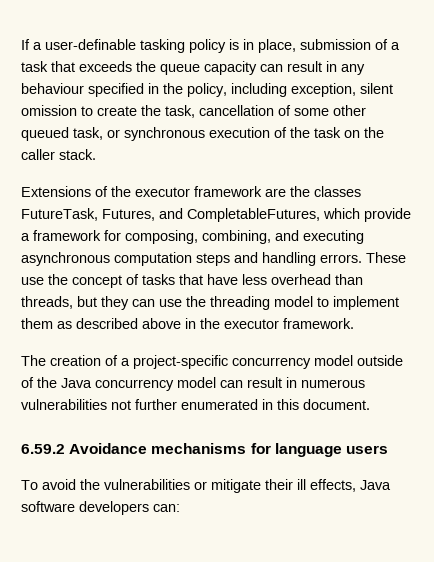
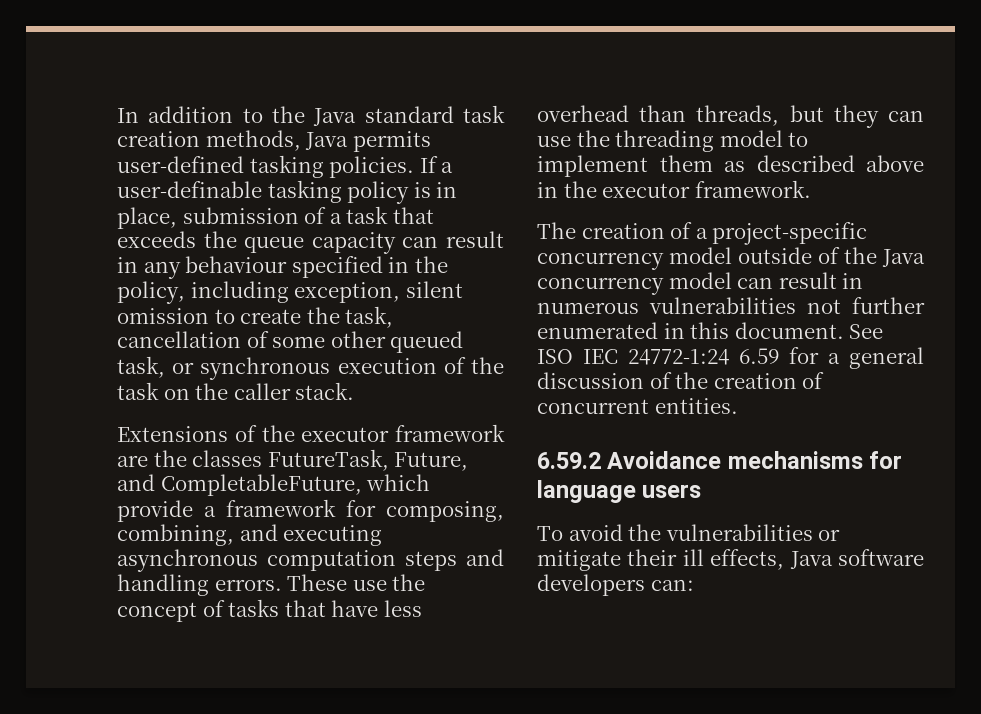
(21, 44) none -> [117,105,506,126] [117,130,431,152] [117,155,415,178] In addition to the Java standard task creation methods, Java permits user-defined tasking policies.
[102,208,320,222] Futures, and CompletableFutures, -> [394,452,469,471] [117,474,362,496] Future, and CompletableFuture,
(370, 404) none -> [849,324,884,339] [537,347,924,369] [537,372,825,389] [537,398,738,414] See ISO IEC 24772-1:24 6.59 for a general discussion of the creation of concurrent entities.

